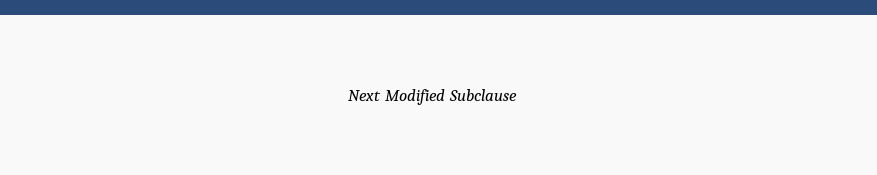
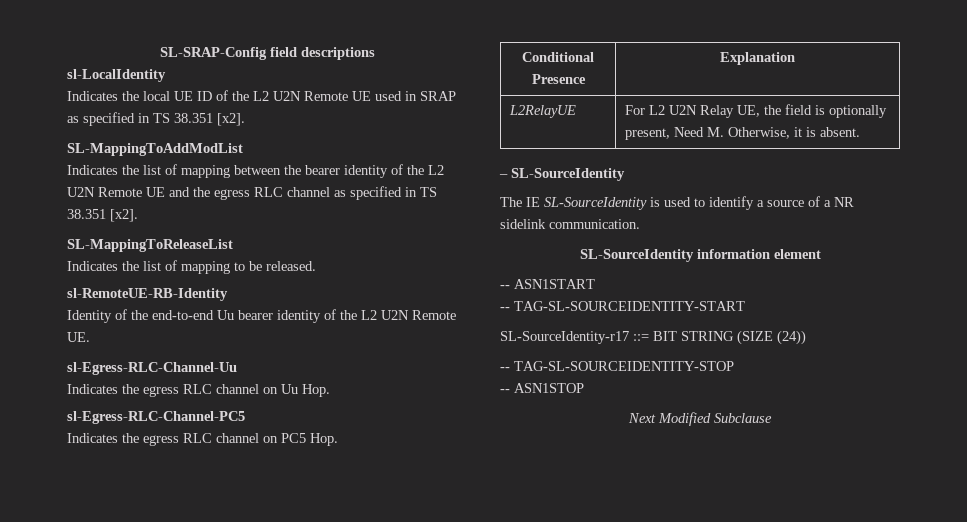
(348, 95) none -> [159,47,375,60] [67,69,166,82] [67,90,456,101] [67,112,245,126] [67,143,243,156] [67,164,444,178] [67,186,437,200] [67,209,138,222] [67,239,233,252] [67,260,316,274] [67,288,228,301] [67,309,456,323] [67,332,90,342] [67,362,237,375] [67,384,330,397] [67,411,245,424] [67,433,338,446] [522,52,594,62] [531,74,586,84] [720,52,795,65] [509,105,577,118] [625,104,888,118] [625,127,861,140] [499,168,625,181] [500,196,854,210] [500,219,640,229] [579,249,821,262] [500,279,595,289] [500,301,745,311] [500,330,806,345] [500,361,734,371] [500,383,584,393] SL-SRAP-Config field descriptions // sl-LocalIdentity // Indicates the local UE ID of the L2 U2N Remote UE used in SRAP as specified in TS 38.351 [x2]. // SL-MappingToAddModList // Indicates the list of mapping between the bearer identity of the L2 U2N Remote UE and the egress RLC channel as specified in TS 38.351 [x2]. // SL-MappingToReleaseList // Indicates the list of mapping to be released. // sl-RemoteUE-RB-Identity // Identity of the end-to-end Uu bearer identity of the L2 U2N Remote UE. // sl-Egress-RLC-Channel-Uu // Indicates the egress RLC channel on Uu Hop. // sl-Egress-RLC-Channel-PC5 // Indicates the egress RLC channel on PC5 Hop. // Conditional Presence | Explanation // L2RelayUE | For L2 U2N Relay UE, the field is optionally present, Need M. Otherwise, it is absent. // – SL-SourceIdentity // The IE SL-SourceIdentity is used to identify a source of a NR sidelink communication. // SL-SourceIdentity information element // -- ASN1START // -- TAG-SL-SOURCEIDENTITY-START // SL-SourceIdentity-r17 ::= BIT STRING (SIZE (24)) // -- TAG-SL-SOURCEIDENTITY-STOP // -- ASN1STOP //

